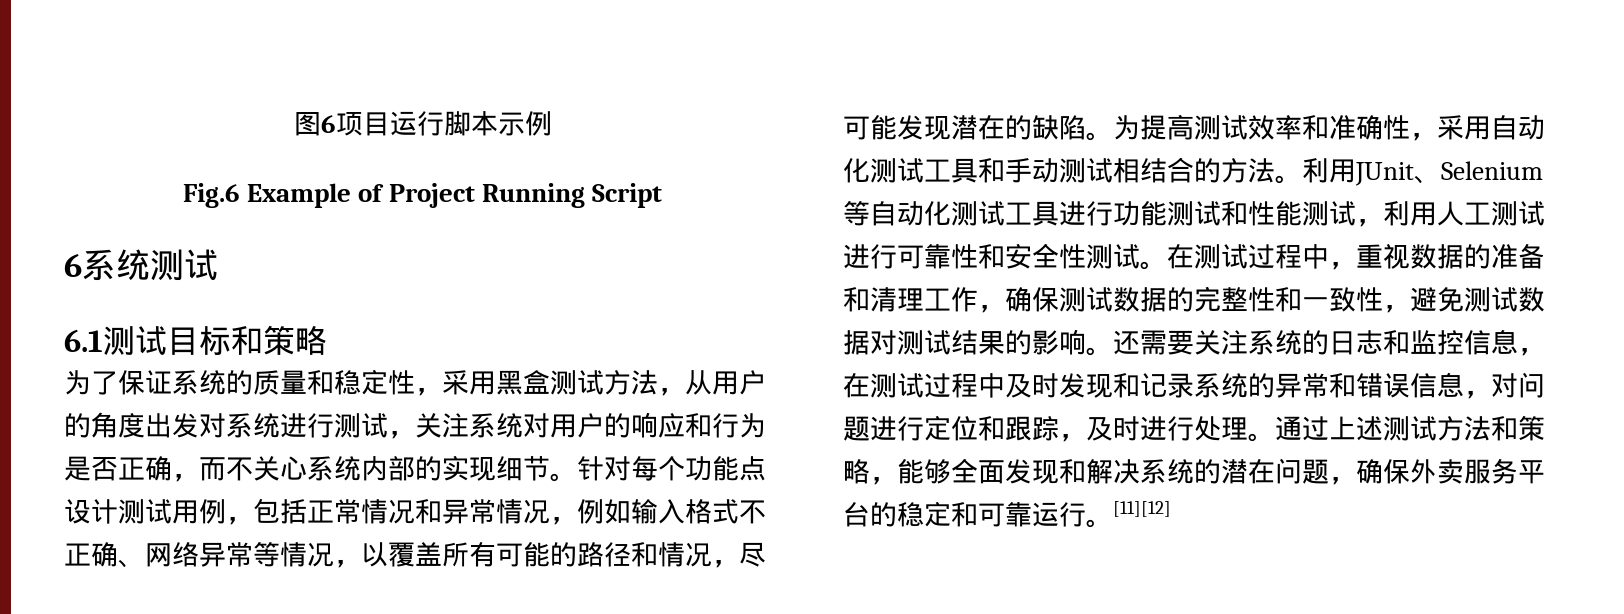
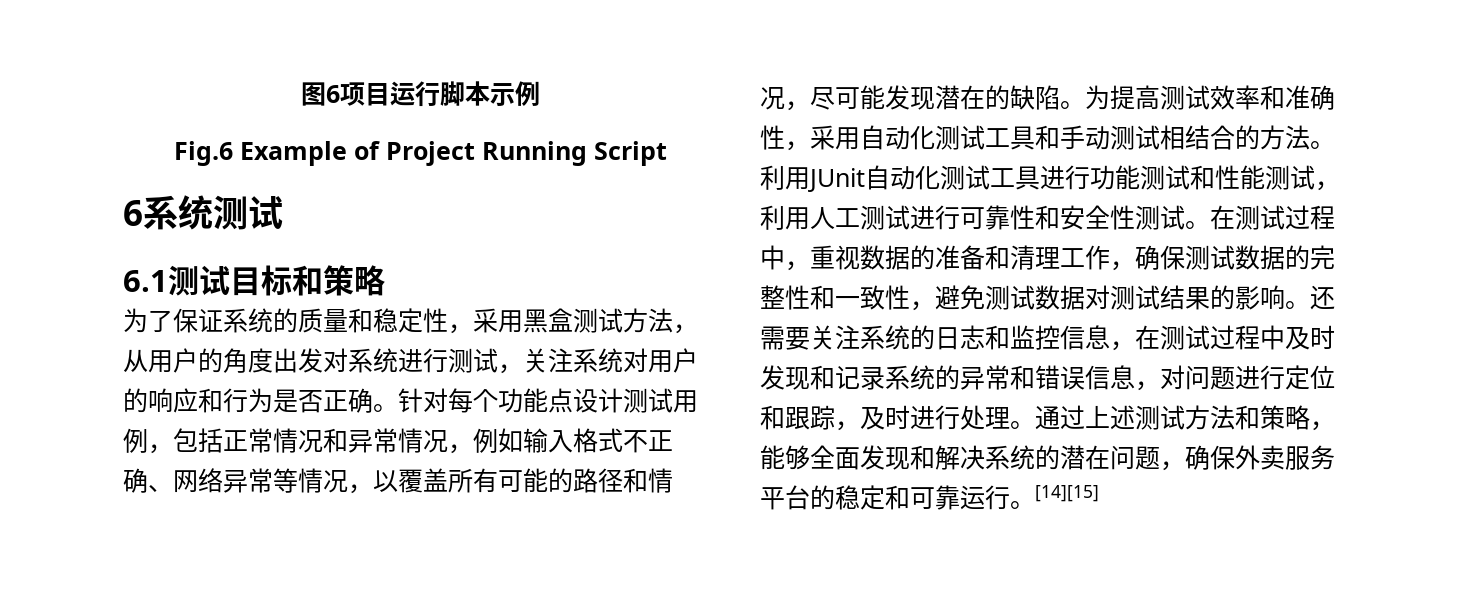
[172,455,550,482] ，而不关心系统内部的实现细节 -> (373, 400) none
[1414,161,1543,184] [843,200,870,226] 、Selenium等 -> (865, 180) none
[1113,501,1171,517] [11][12] -> [1035,485,1099,502] [14][15]

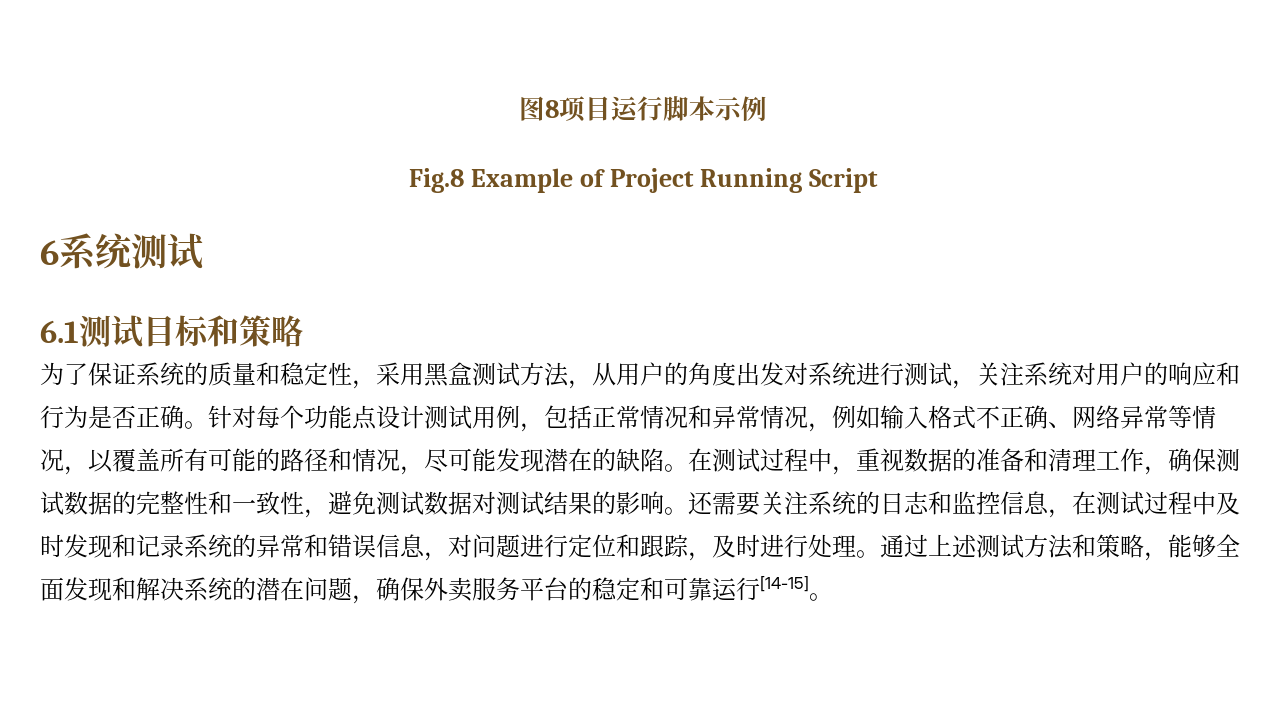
[325,85,340,103] 6 -> [545,100,559,118] 8
[173,141,233,166] Fig.6 -> [409,168,465,193] Fig.8
[1085,85,1335,110] [760,125,1335,151] [760,165,1340,192] [760,205,1210,230] 为提高测试效率和准确性，采用自动化测试工具和手动测试相结合的方法。利用JUnit自动化测试工具进行功能测试和性能测试，利用人工测试进行可靠性和安全性测试。 -> (688, 468) none
[1010,485,1099,509] 。[14][15] -> [760,576,809,592] [809,593,833,601] [14-15]。

